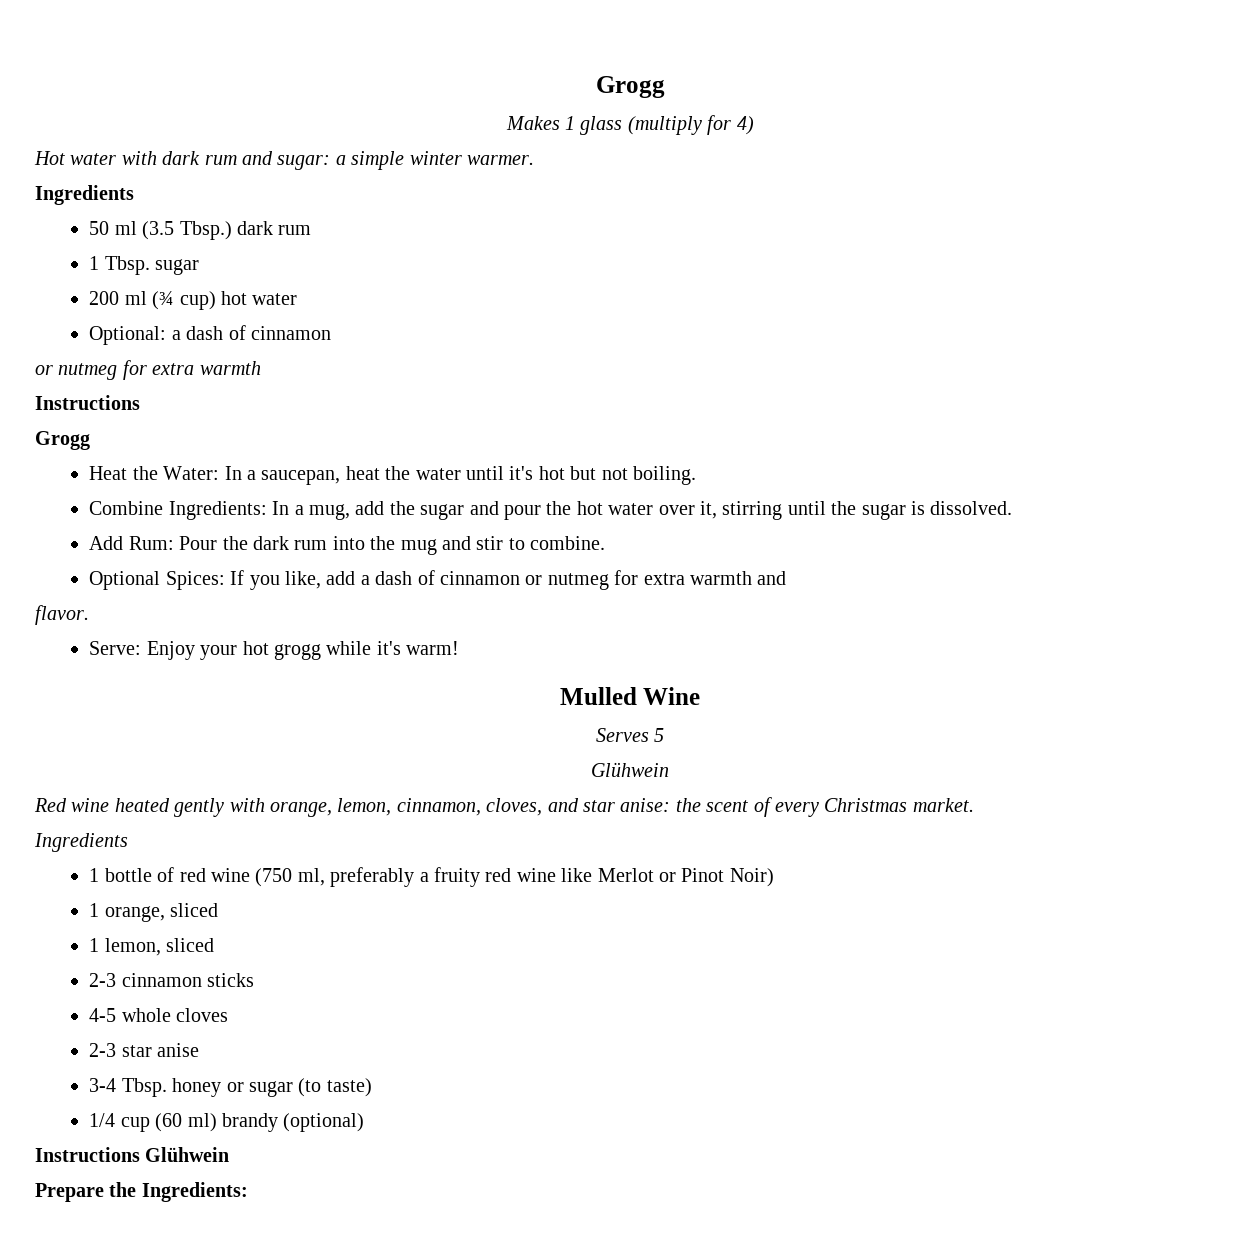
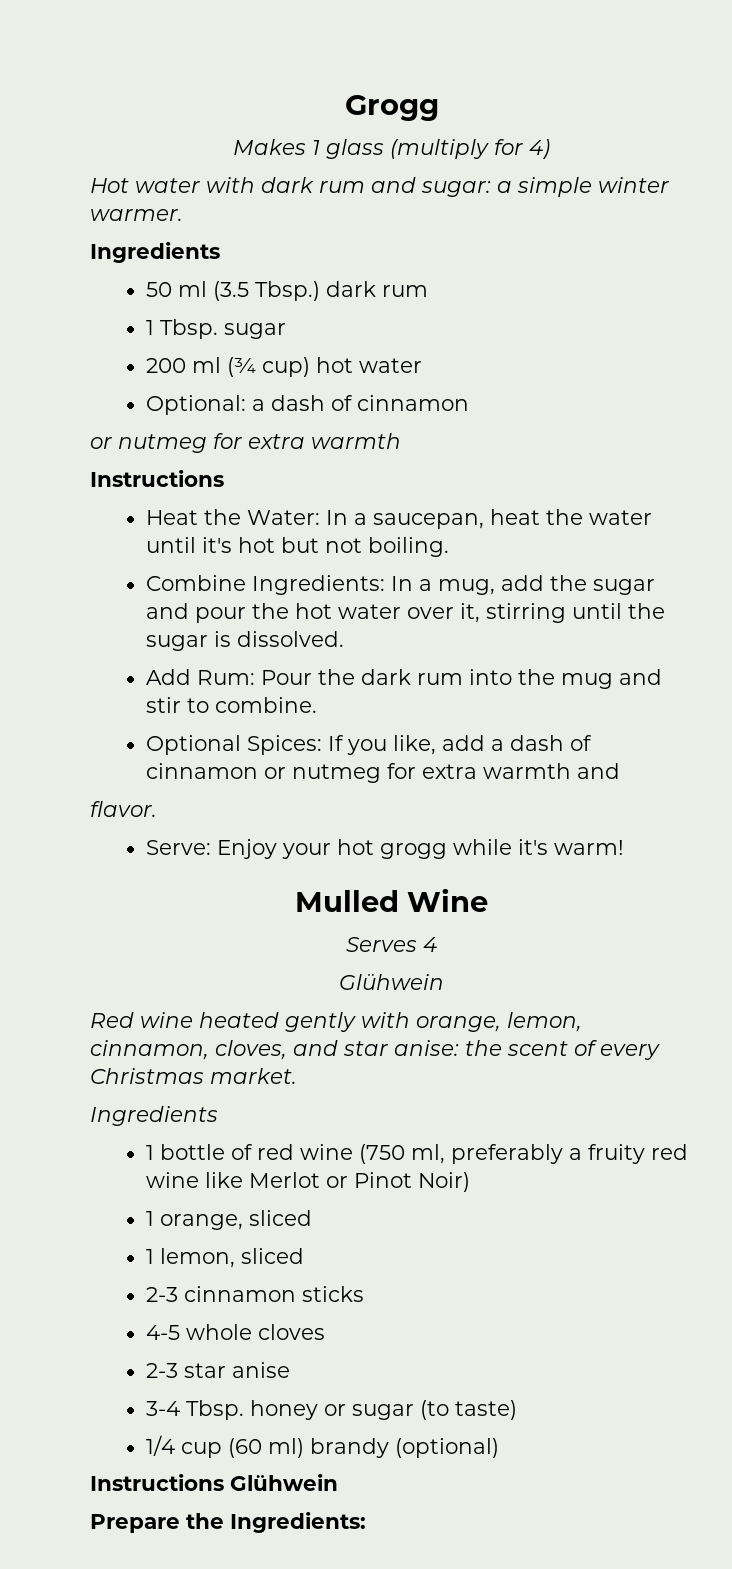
[35,431,90,450] // Grogg -> (224, 478) none
[654,728,665,742] 5 -> [423,937,437,952] 4

